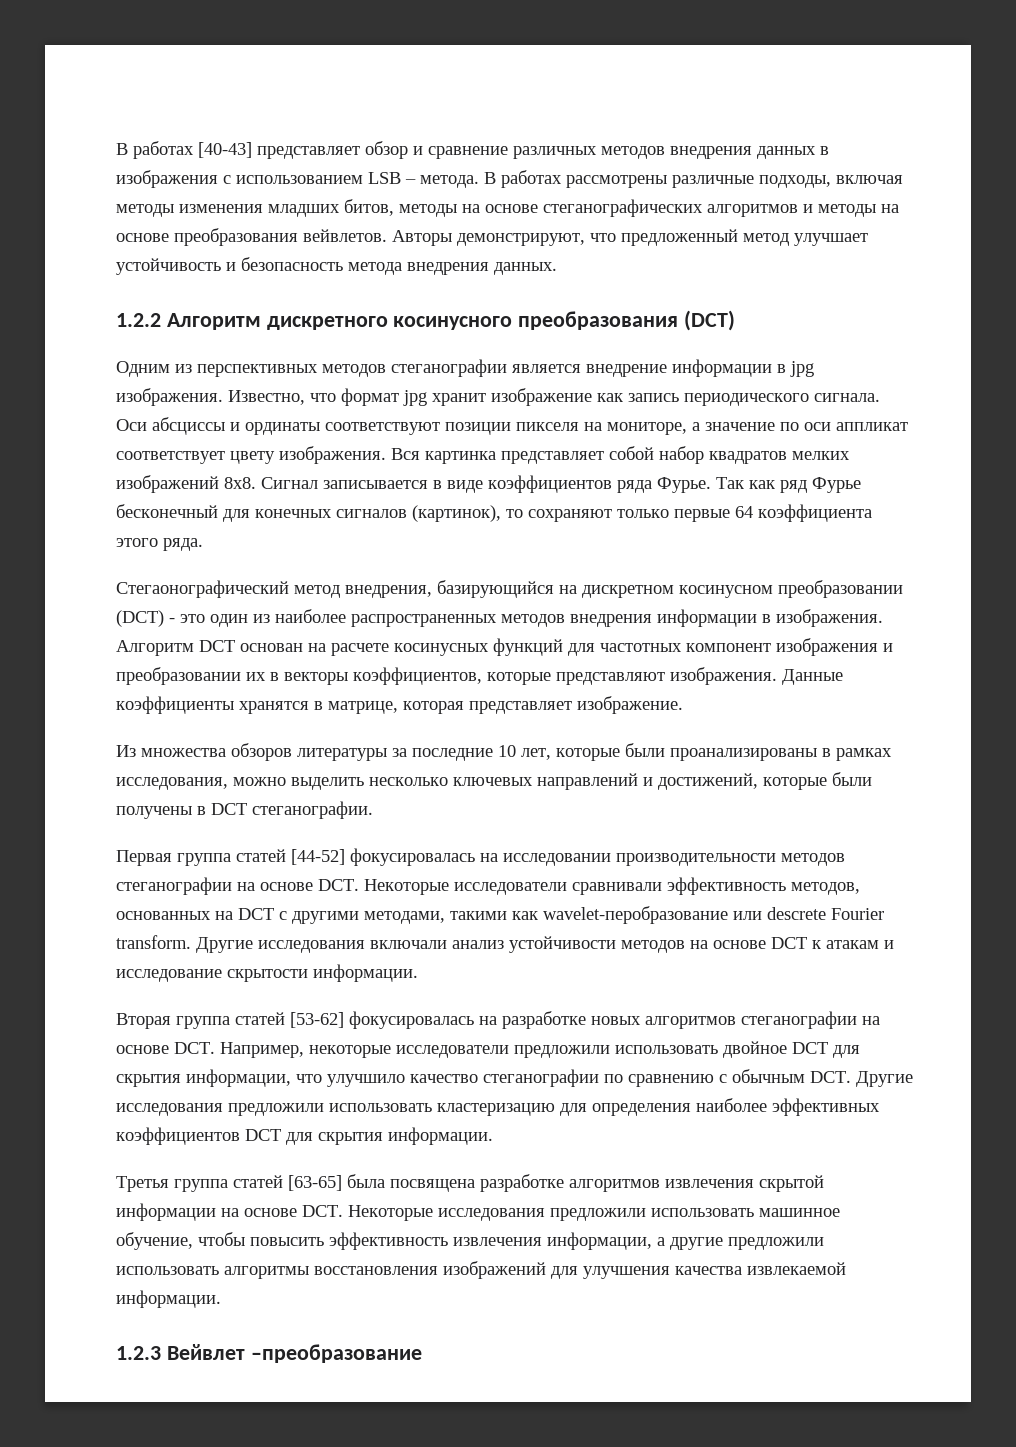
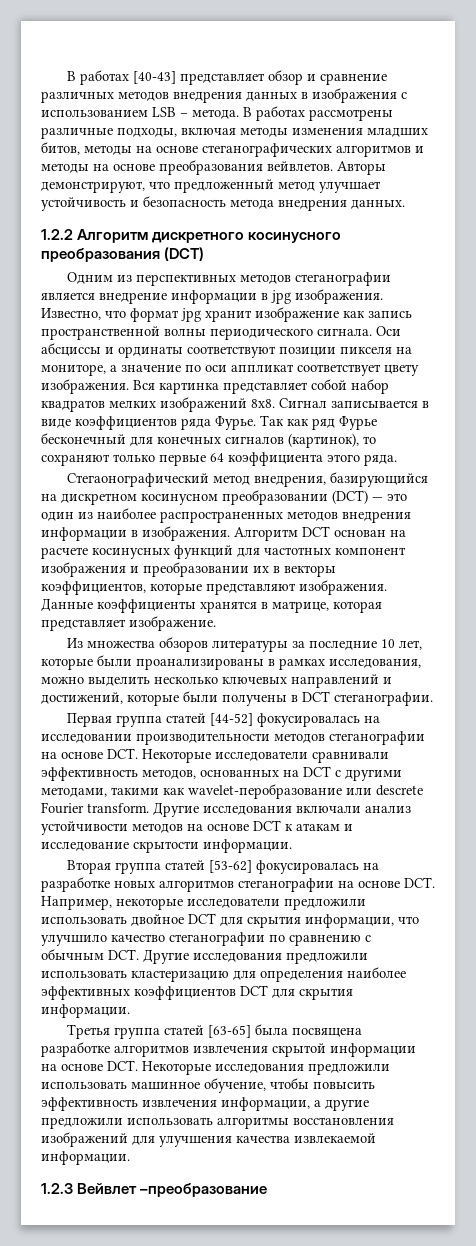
(679, 397) none -> [41,326,206,340] пространственной волны
[169,618,175,623] - -> [372,497,383,501] —

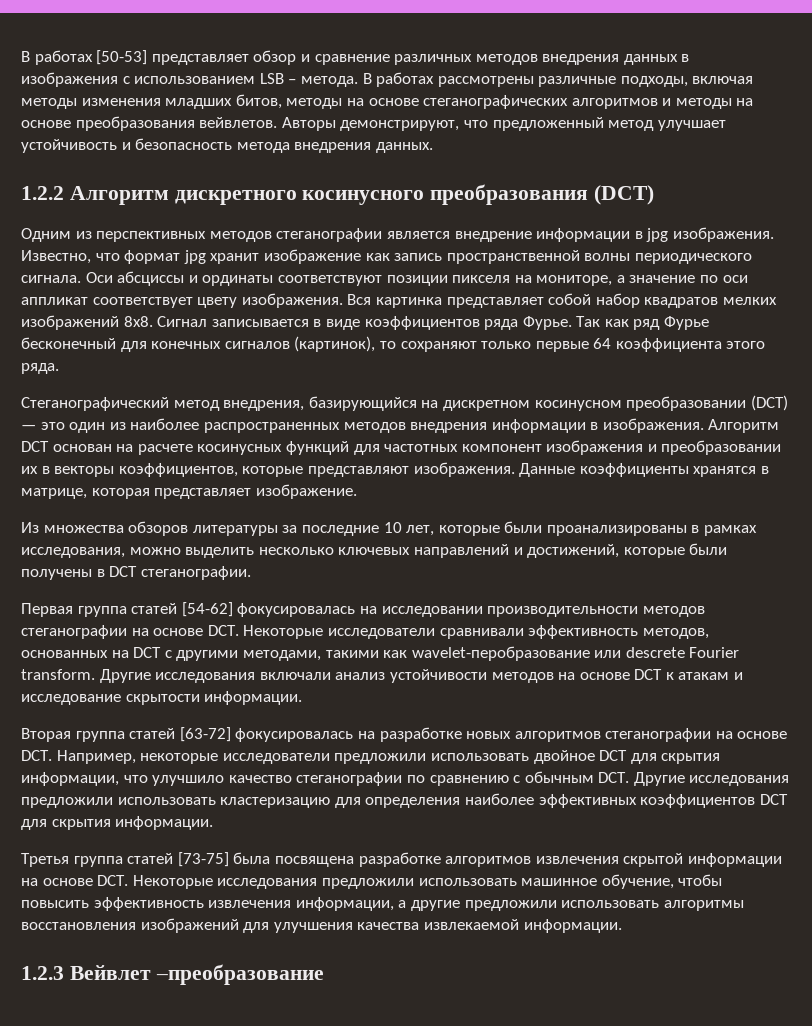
[67,70,177,85] В работах [40-43] -> [21,50,148,65] В работах [50-53]
[67,473,210,487] Стегаонографический -> [21,397,169,411] Стеганографический
[210,713,254,726] [44-52] -> [181,602,233,617] [54-62]
[209,860,253,873] [53-62] -> [179,727,231,742] [63-72]
[208,1025,252,1038] [63-65] -> [177,852,229,867] [73-75]

